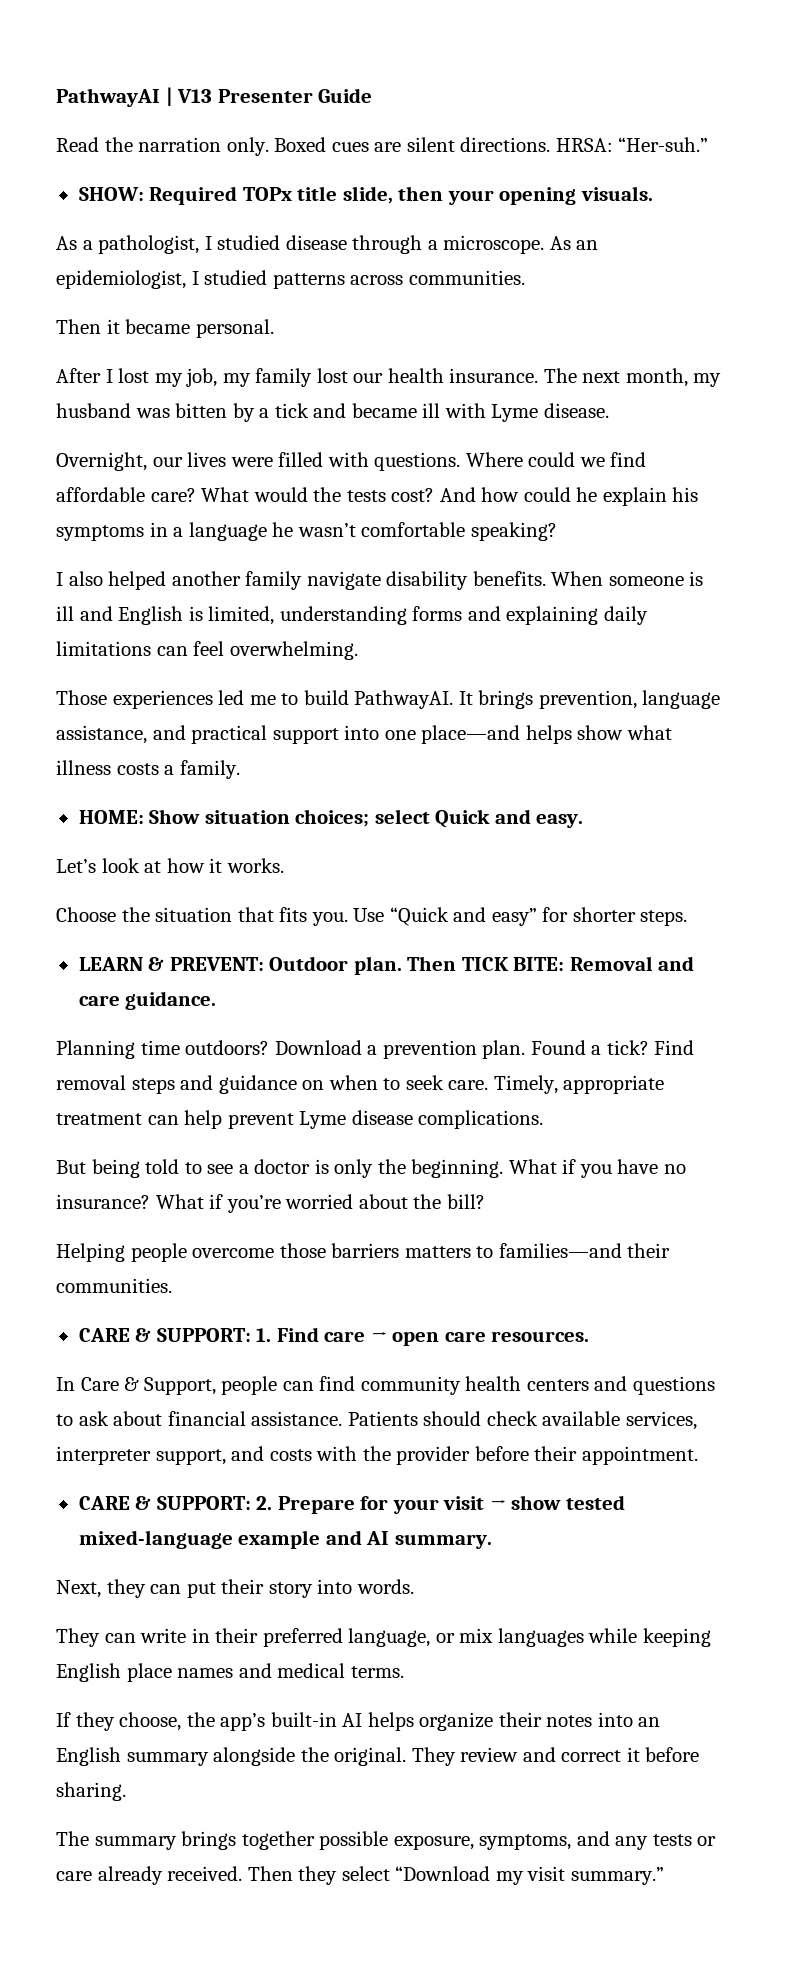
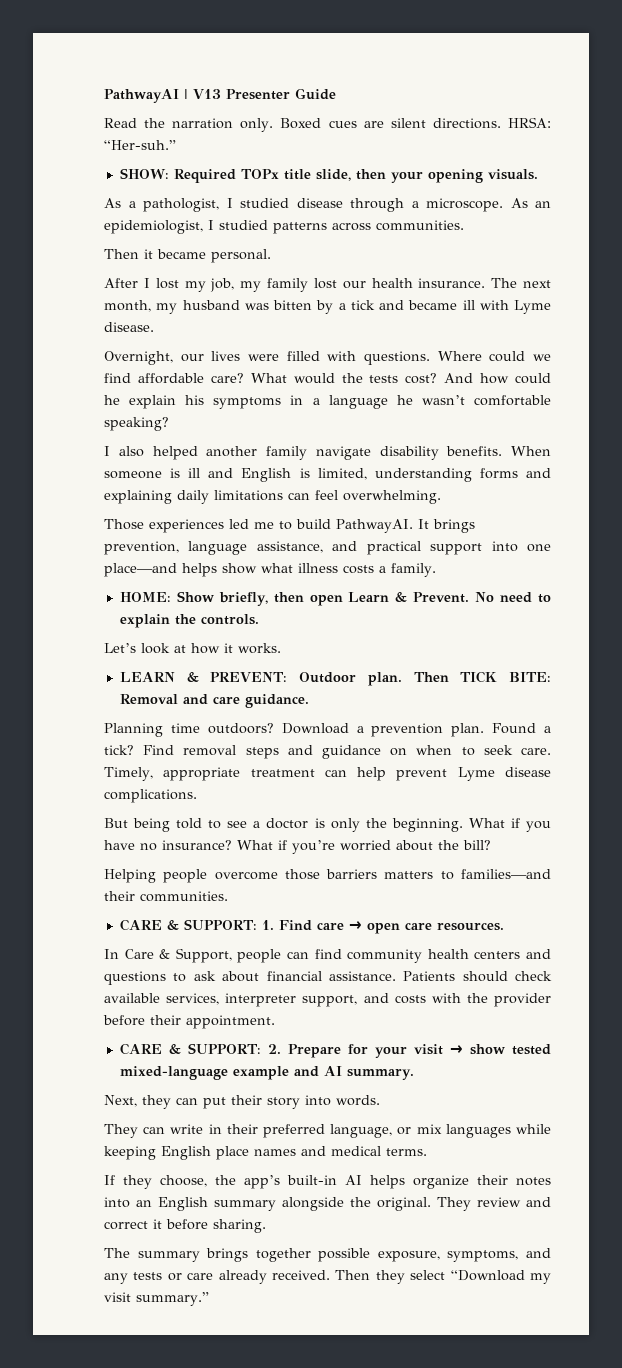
[204,809,584,828] situation choices; select Quick and easy. -> [218,592,551,606] [119,614,259,628] briefly, then open Learn & Prevent. No need to explain the controls.
[56,907,688,926] // Choose the situation that fits you. Use “Quick and easy” for shorter steps. -> (281, 648) none

